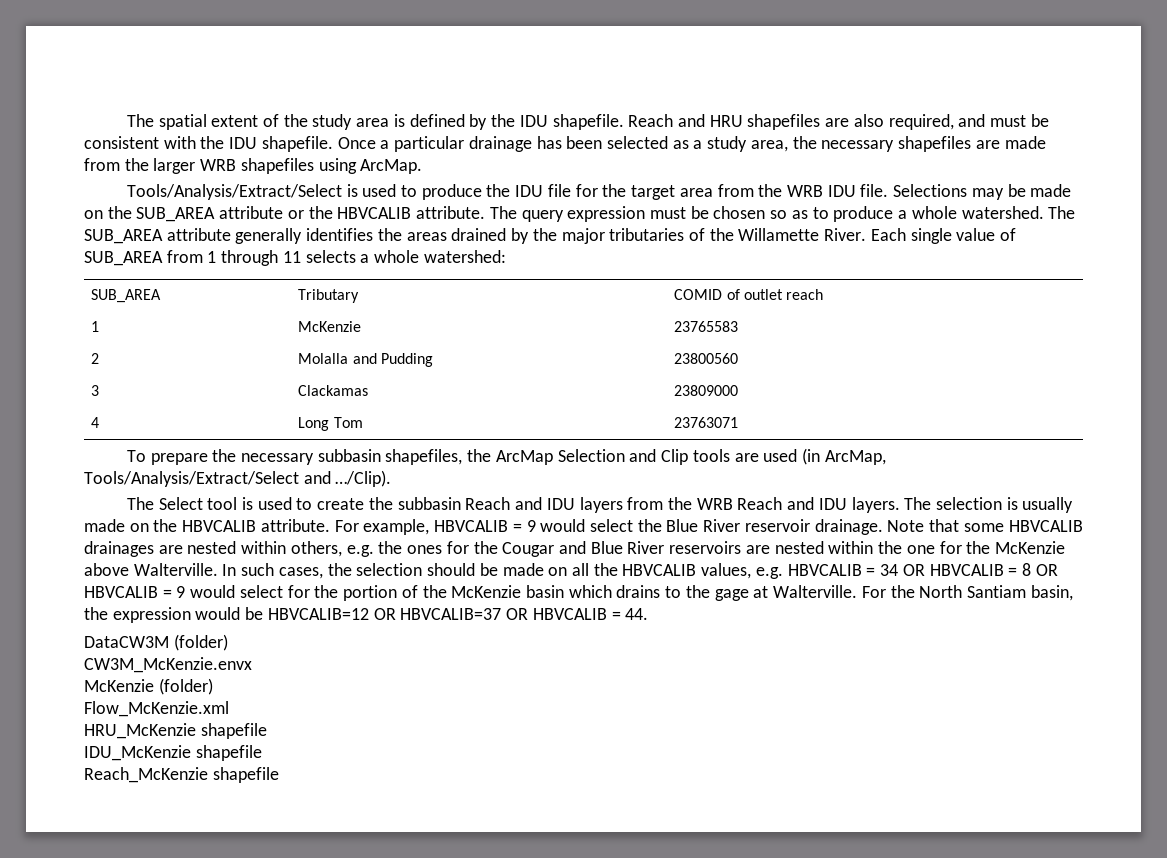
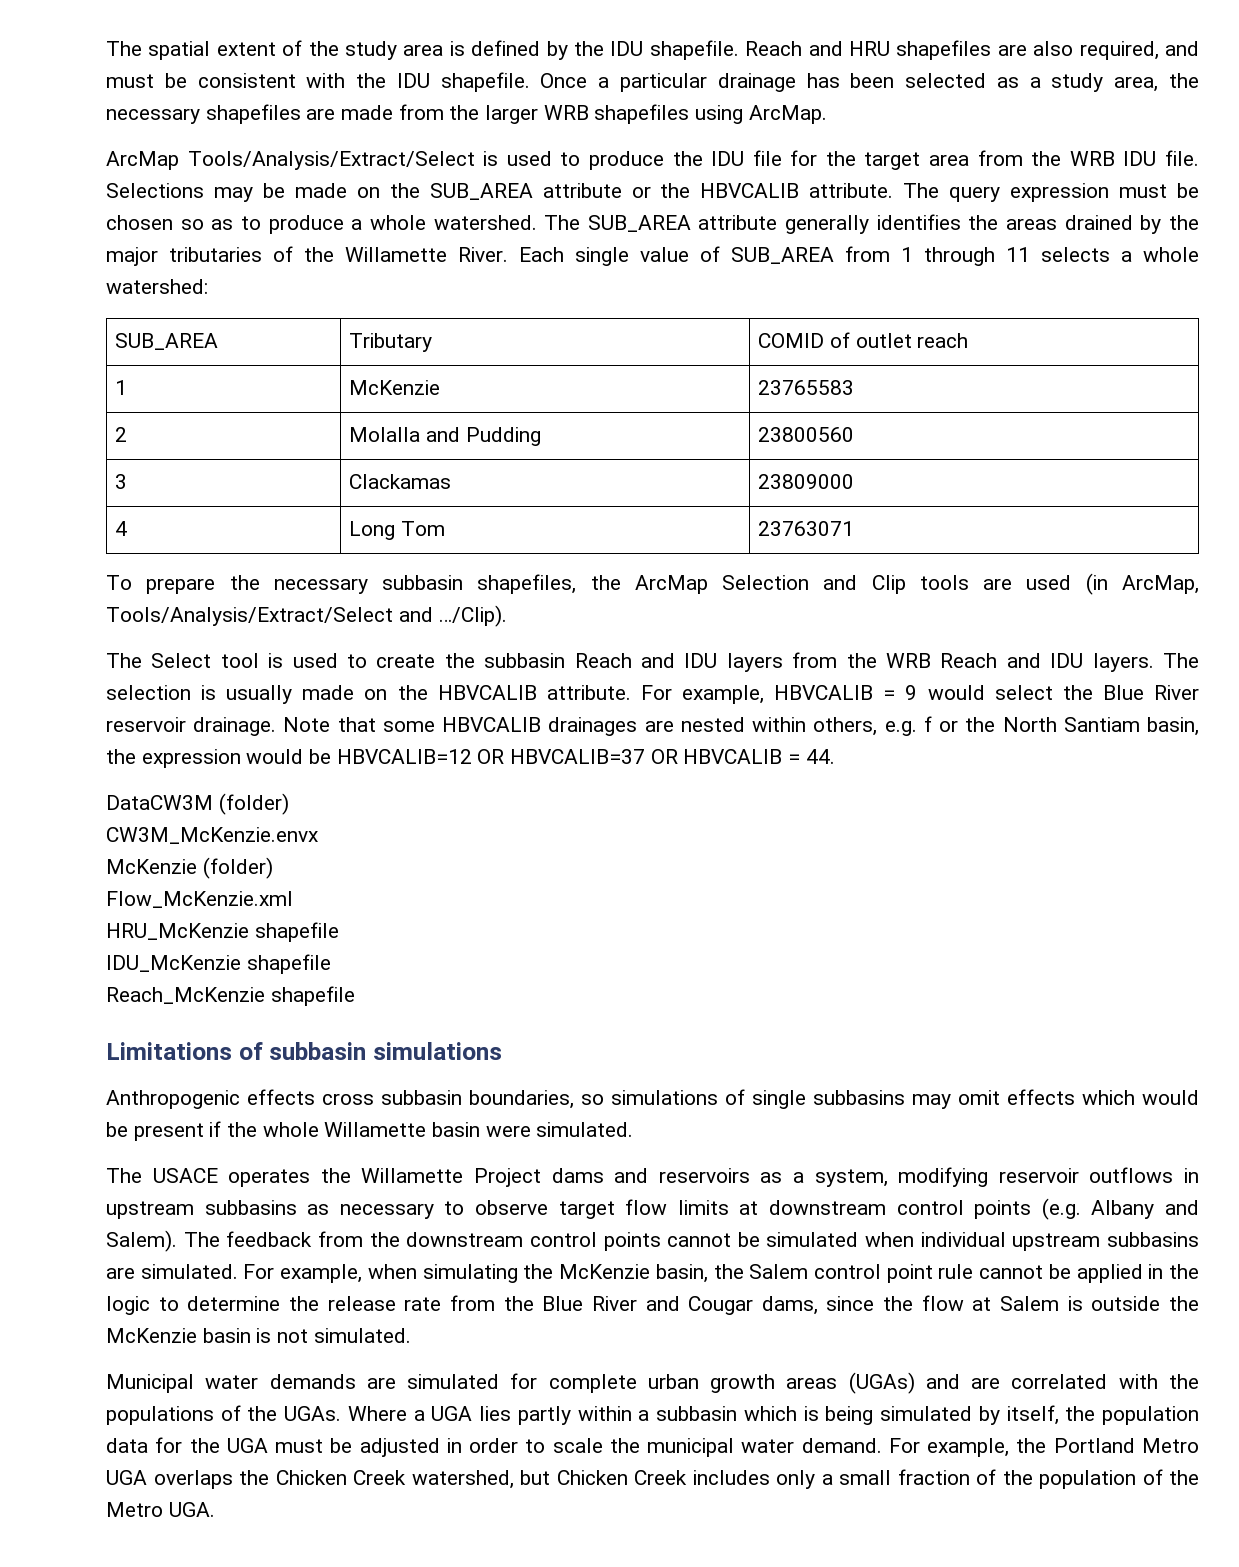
(423, 166) none -> [106,151,179,170] ArcMap
[378,541,1065,557] [84,563,1058,579] [84,585,886,601] the ones for the Cougar and Blue River reservoirs are nested within the one for the McKenzie above Walterville. In such cases, the selection should be made on all the HBVCALIB values, e.g. HBVCALIB = 34 OR HBVCALIB = 8 OR HBVCALIB = 9 would select for the portion of the McKenzie basin which drains to the gage at Walterville. For -> [923,716,959,732] f or
(279, 775) none -> [106,1042,502,1060] [106,1089,1199,1109] [106,1121,634,1141] [106,1167,1199,1187] [106,1198,1199,1220] [106,1230,1199,1252] [106,1264,1199,1283] [106,1295,1199,1315] [106,1328,411,1343] [106,1372,1199,1394] [106,1405,1199,1425] [106,1437,1200,1457] [106,1469,1199,1489] [106,1502,215,1517] // Limitations of subbasin simulations // Anthropogenic effects cross subbasin boundaries, so simulations of single subbasins may omit effects which would be present if the whole Willamette basin were simulated. // The USACE operates the Willamette Project dams and reservoirs as a system, modifying reservoir outflows in upstream subbasins as necessary to observe target flow limits at downstream control points (e.g. Albany and Salem). The feedback from the downstream control points cannot be simulated when individual upstream subbasins are simulated. For example, when simulating the McKenzie basin, the Salem control point rule cannot be applied in the logic to determine the release rate from the Blue River and Cougar dams, since the flow at Salem is outside the McKenzie basin is not simulated. // Municipal water demands are simulated for complete urban growth areas (UGAs) and are correlated with the populations of the UGAs. Where a UGA lies partly within a subbasin which is being simulated by itself, the population data for the UGA must be adjusted in order to scale the municipal water demand. For example, the Portland Metro UGA overlaps the Chicken Creek watershed, but Chicken Creek includes only a small fraction of the population of the Metro UGA.

